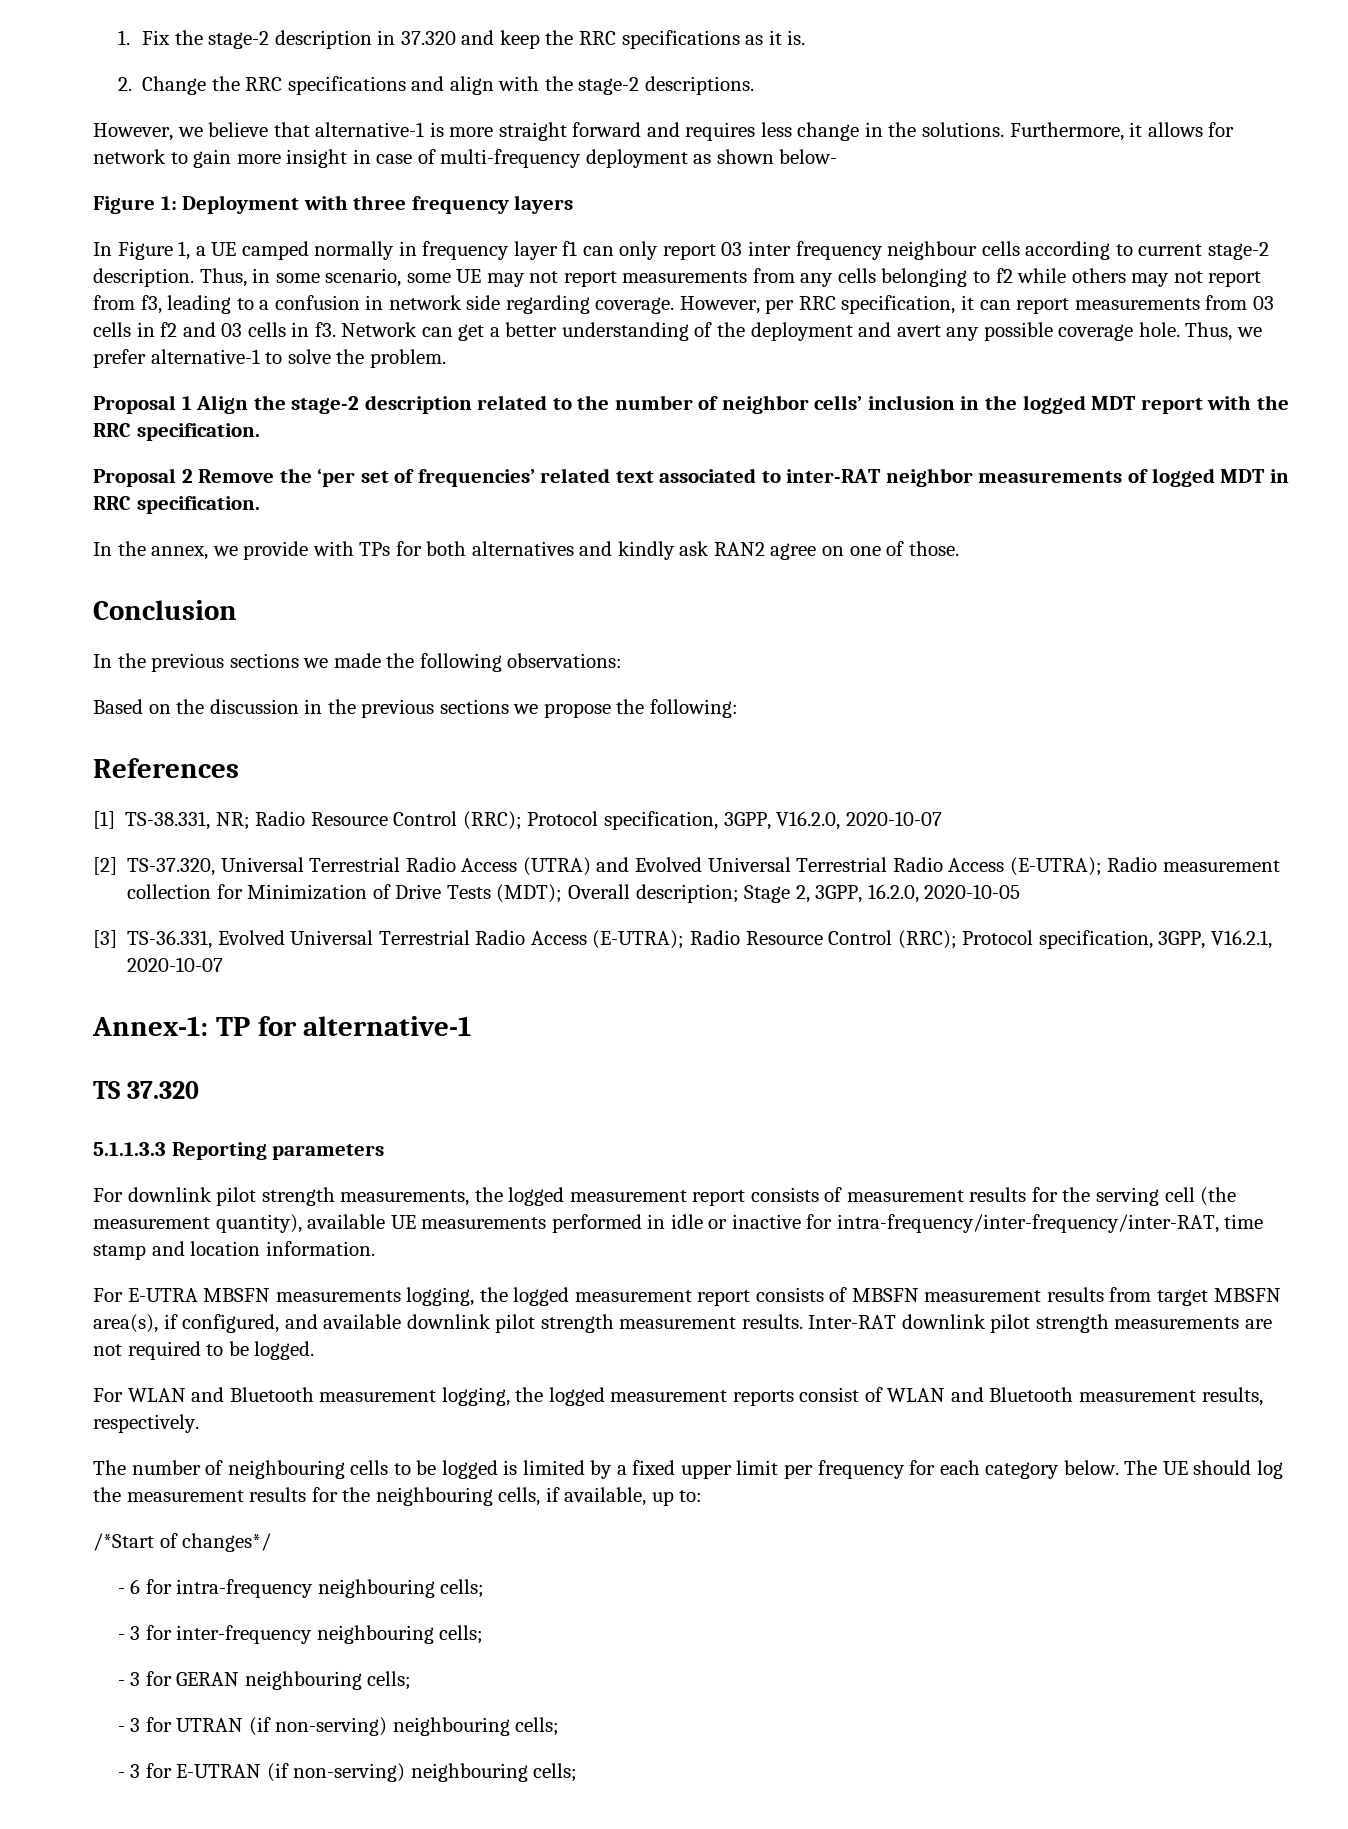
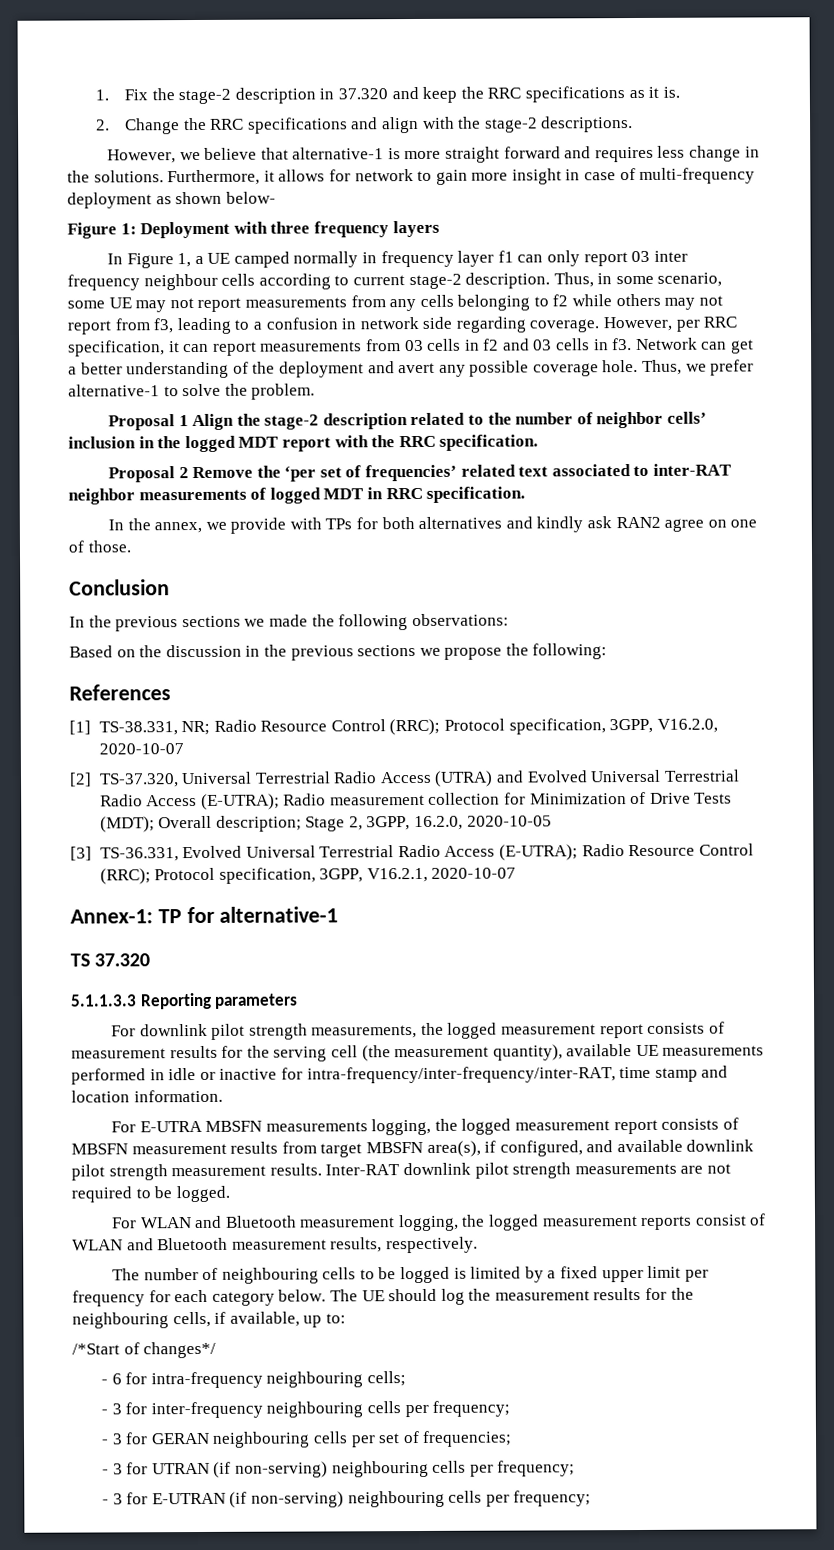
[439,1625,484,1644] cells; -> [366,1400,511,1418] cells per frequency;
[367,1671,412,1690] cells; -> [312,1430,513,1448] cells per set of frequencies;
[515,1717,560,1736] cells; -> [432,1460,576,1477] cells per frequency;
[533,1763,578,1782] cells; -> [448,1490,592,1507] cells per frequency;

